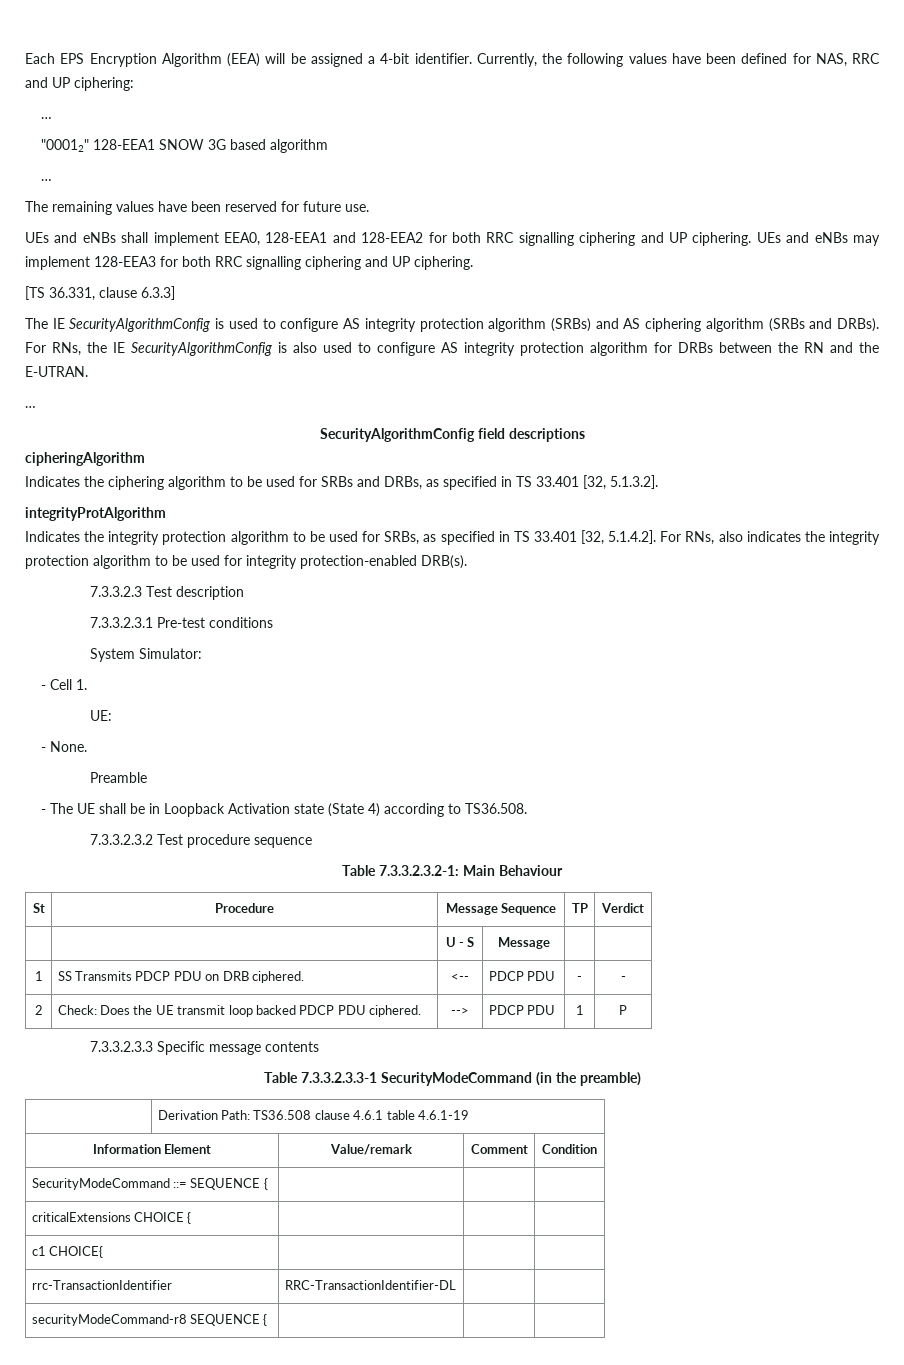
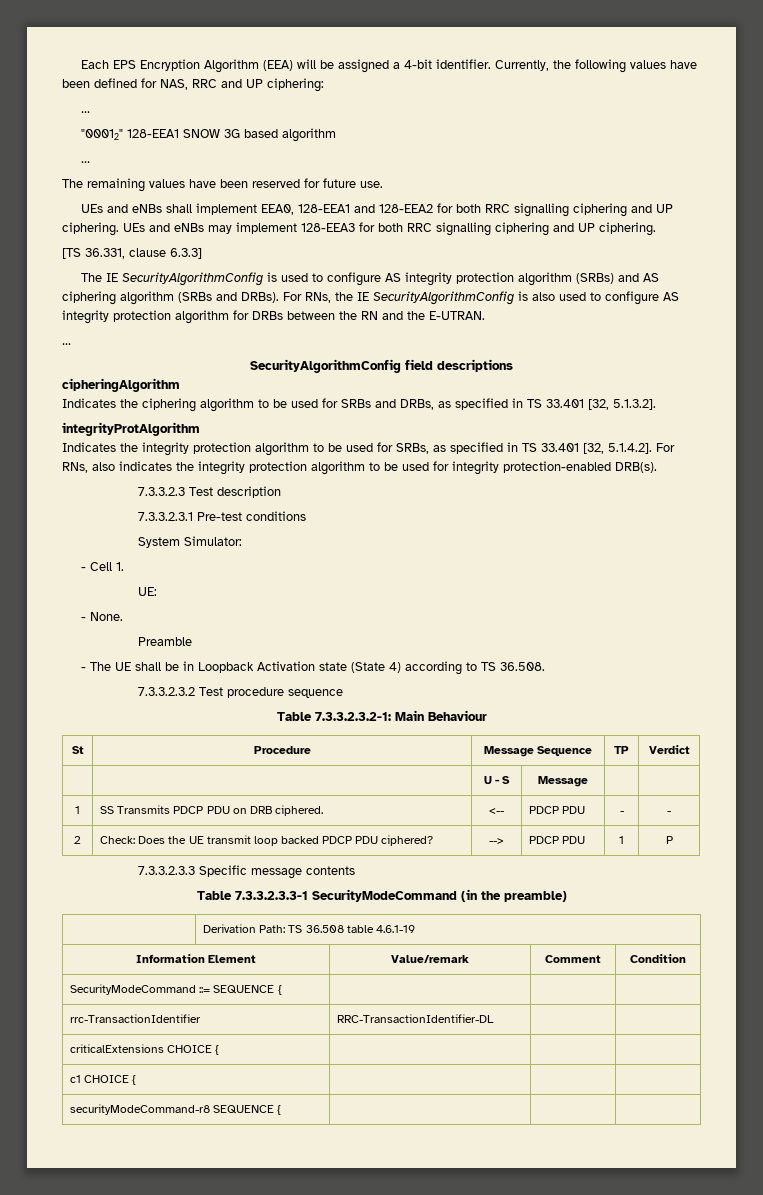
[465,803,528,814] TS36.508. -> [481,662,546,671] TS 36.508.
[369,1005,422,1017] ciphered. -> [381,835,434,846] ciphered?
[253,1110,384,1120] TS36.508 clause 4.6.1 -> [288,925,344,933] TS 36.508
(268, 1184) none -> [70,1014,202,1023] [337,1014,495,1023] // rrc-TransactionIdentifier | RRC-TransactionIdentifier-DL | |
[49,1246,104,1258] [31,1280,172,1290] [284,1280,456,1290] CHOICE{ | | | // rrc-TransactionIdentifier | RRC-TransactionIdentifier-DL -> [84,1075,137,1085] CHOICE { |

